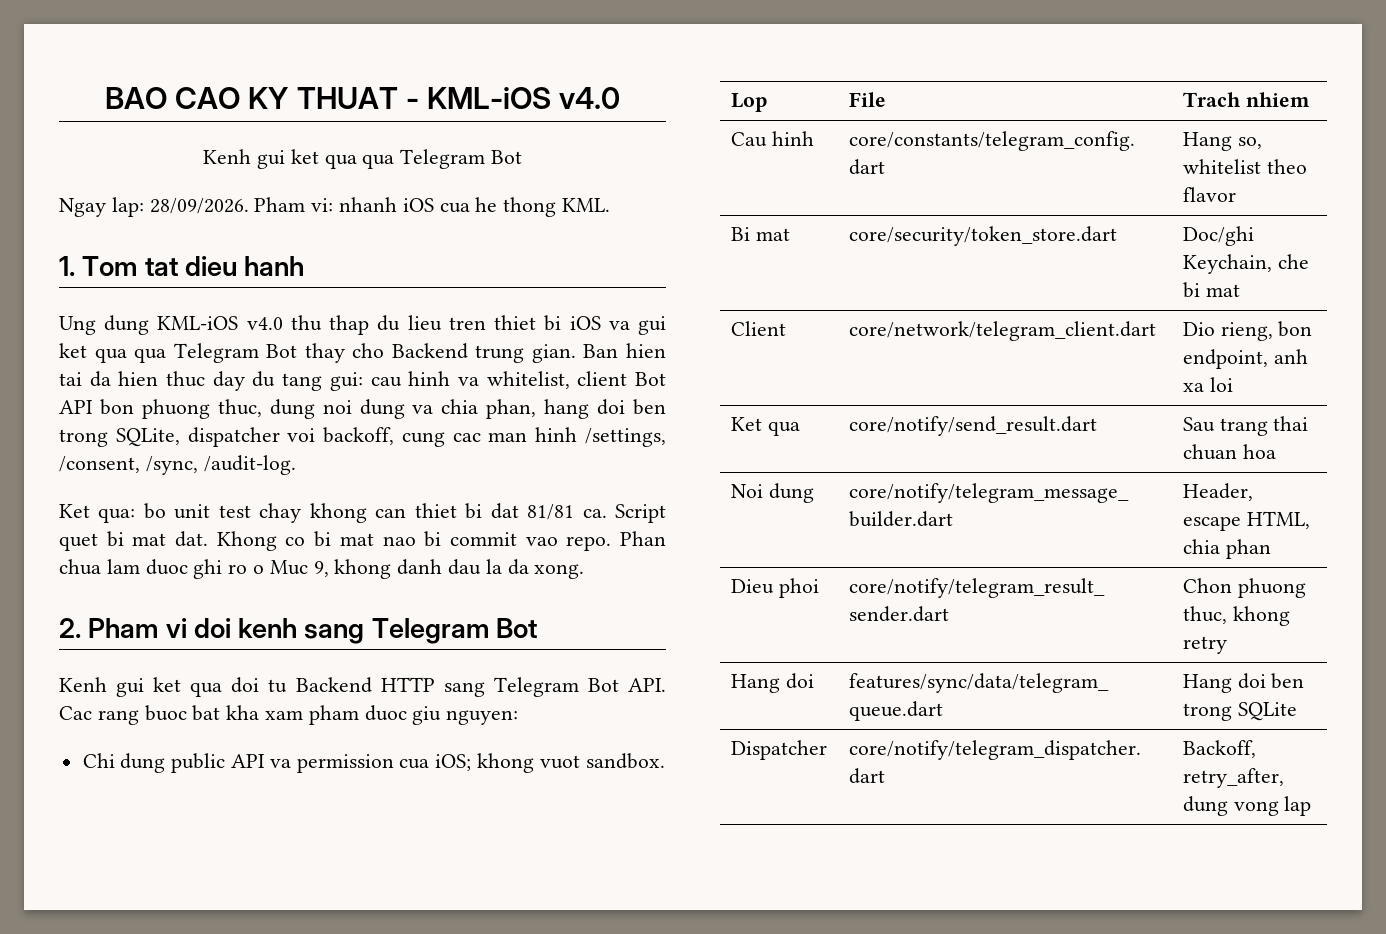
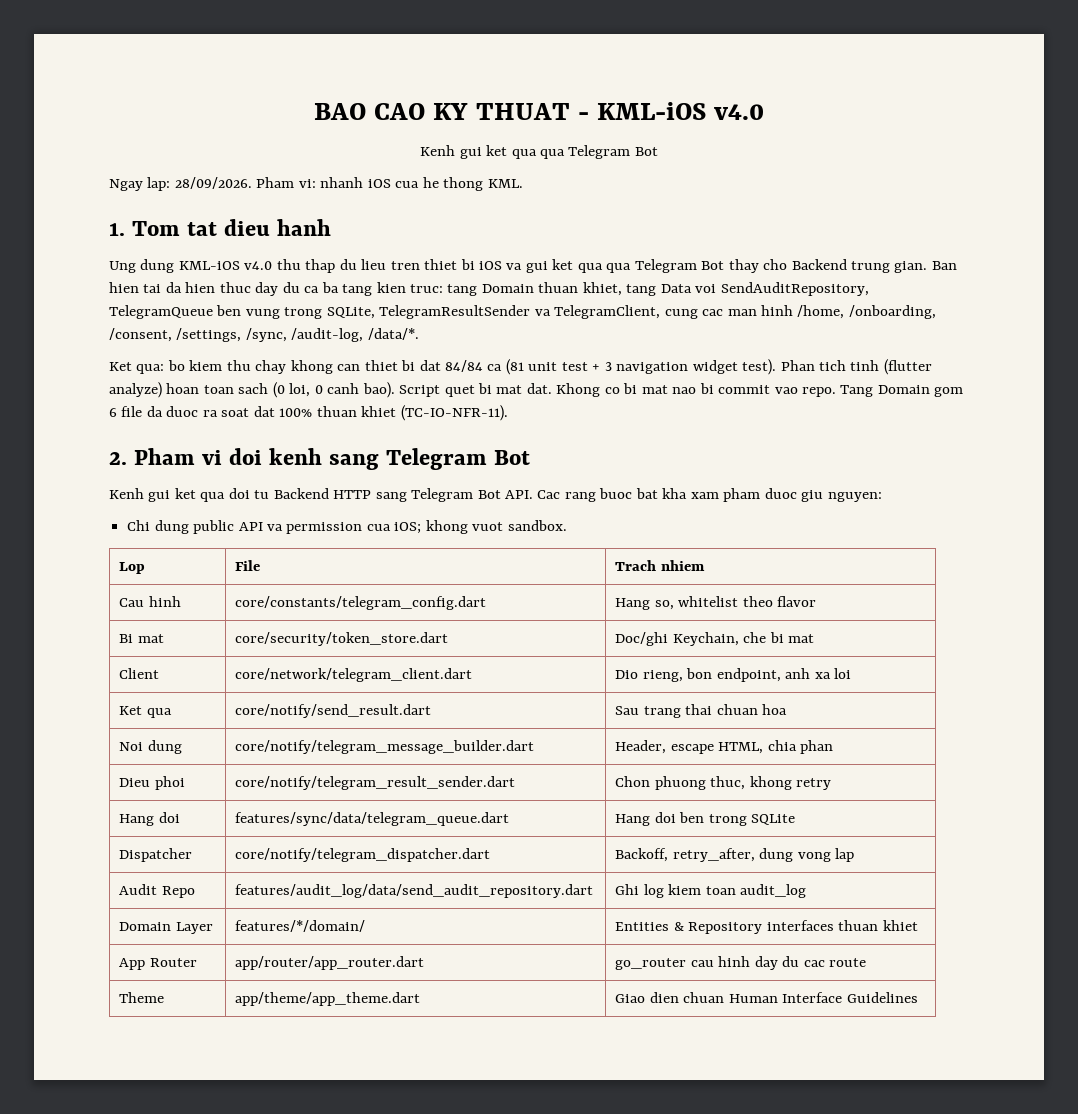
[282,371,666,391] [59,399,666,419] [59,427,666,447] [59,455,296,475] tang gui: cau hinh va whitelist, client Bot API bon phuong thuc, dung noi dung va chia phan, hang doi ben trong SQLite, dispatcher voi backoff, cung cac man hinh /settings, /consent, /sync, /audit-log. -> [304,282,869,296] [109,305,936,319] [109,328,419,342] ca ba tang kien truc: tang Domain thuan khiet, tang Data voi SendAuditRepository, TelegramQueue ben vung trong SQLite, TelegramResultSender va TelegramClient, cung cac man hinh /home, /onboarding, /consent, /settings, /sync, /audit-log, /data/*.
[174,504,251,519] unit test -> [189,360,251,371] kiem thu
[527,504,607,520] 81/81 ca. -> [445,359,932,375] [109,382,395,398] 84/84 ca (81 unit test + 3 navigation widget test). Phan tich tinh (flutter analyze) hoan toan sach (0 loi, 0 canh bao).
[619,531,666,546] [59,559,585,579] Phan chua lam duoc ghi ro o Muc 9, khong danh dau la da xong. -> [840,385,964,397] [109,405,508,421] Tang Domain gom 6 file da duoc ra soat dat 100% thuan khiet (TC-IO-NFR-11).
(1312, 806) none -> [119,884,195,898] [235,884,594,898] [615,884,807,898] [119,922,213,934] [235,920,366,932] [615,920,918,934] [119,958,197,970] [235,956,425,970] [615,956,867,970] [119,992,165,1003] [235,992,421,1006] [615,992,918,1003] // Audit Repo | features/audit_log/data/send_audit_repository.dart | Ghi log kiem toan audit_log // Domain Layer | features/*/domain/ | Entities & Repository interfaces thuan khiet // App Router | app/router/app_router.dart | go_router cau hinh day du cac route // Theme | app/theme/app_theme.dart | Giao dien chuan Human Interface Guidelines

